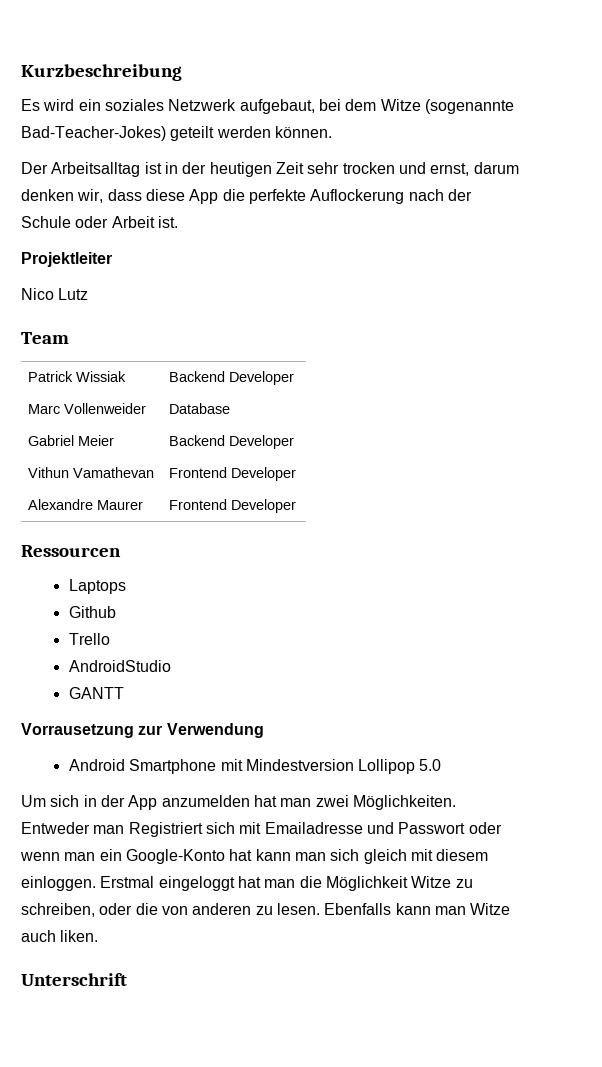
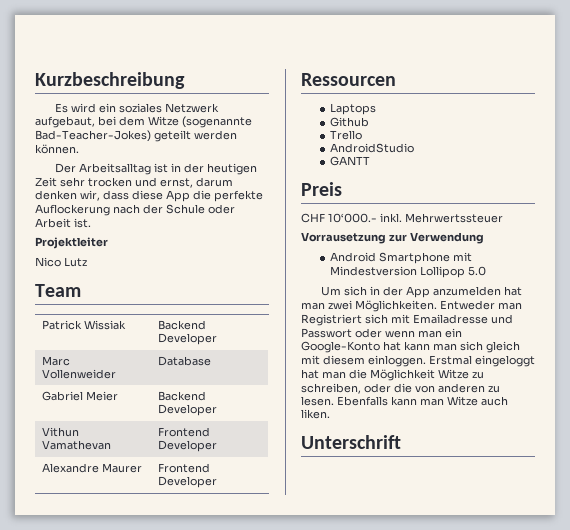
(124, 693) none -> [301,182,342,196] [301,213,503,223] // Preis // CHF 10‘000.- inkl. Mehrwertssteuer

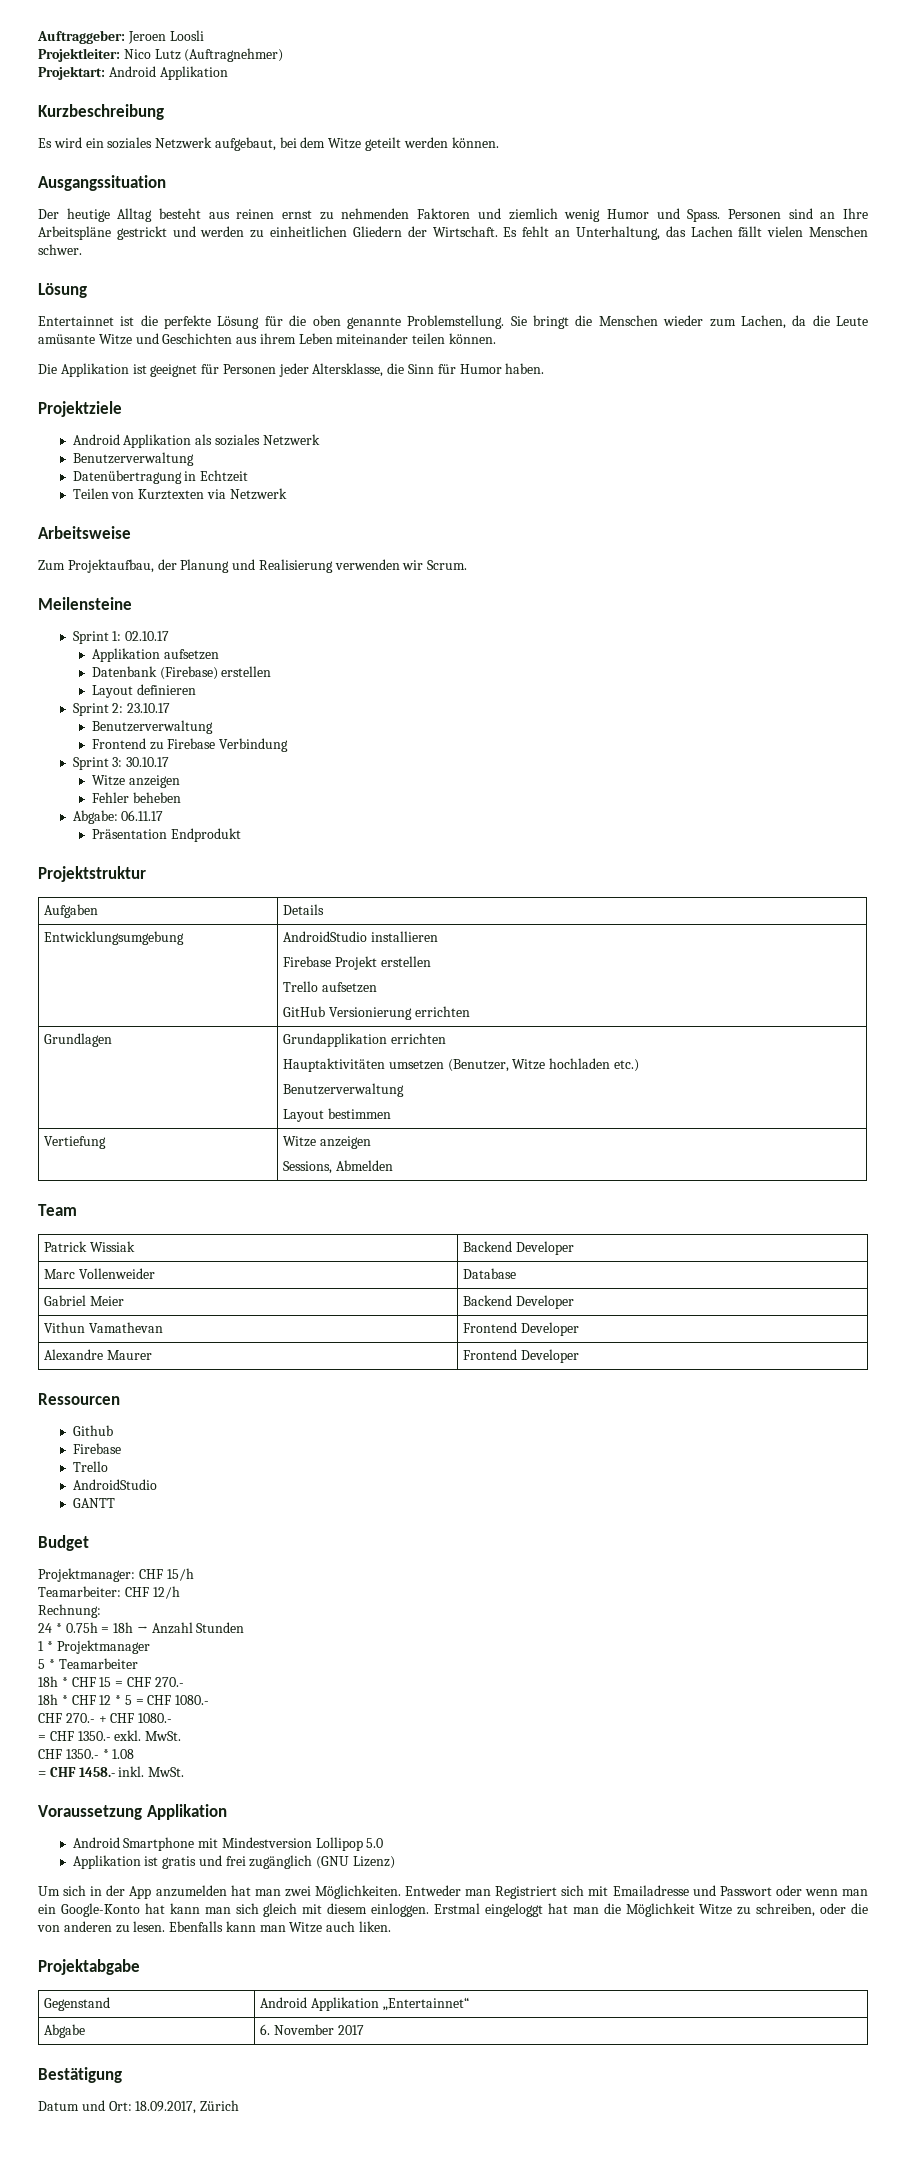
(35, 80) none -> [37,30,204,44] [38,48,284,62] [38,66,228,80] Auftraggeber: Jeroen Loosli // Projektleiter: Nico Lutz (Auftragnehmer) // Projektart: Android Applikation //
[182,116,252,128] [35,130,151,142] (sogenannte Bad-Teacher-Jokes) -> (362, 143) none
(79, 149) none -> [38,175,166,191] // Ausgangssituation
[78,163,257,175] [35,177,233,188] [35,190,263,202] [35,204,235,216] [35,218,91,228] [35,237,108,249] [35,257,87,267] Arbeitsalltag ist in der heutigen Zeit sehr trocken und ernst, darum denken wir, dass diese App die perfekte Auflockerung nach der Schule oder Arbeit ist. // Projektleiter // Nico Lutz -> [66,208,869,222] [38,226,869,240] [38,244,82,255] [38,283,87,298] [38,315,868,329] [38,333,497,345] [38,363,545,377] [38,401,122,417] [72,434,320,448] [72,452,194,466] [72,470,249,484] [72,488,287,500] [38,526,131,539] [38,559,468,573] [38,597,132,610] [72,631,170,644] [91,648,219,662] [91,666,272,680] [91,684,196,698] [72,703,171,716] [91,720,213,734] [91,738,289,752] [72,757,170,770] [91,775,180,788] [91,792,181,803] [72,810,164,824] [91,828,241,842] [38,866,146,882] [44,904,99,918] [283,904,325,915] [44,931,185,945] [283,931,438,942] [283,956,431,970] [283,981,377,993] [283,1006,470,1020] [44,1033,113,1047] [283,1033,446,1047] [283,1058,639,1072] [283,1083,405,1097] [283,1108,391,1122] [44,1136,107,1149] [283,1136,371,1149] [283,1160,393,1174] heutige Alltag besteht aus reinen ernst zu nehmenden Faktoren und ziemlich wenig Humor und Spass. Personen sind an Ihre Arbeitspläne gestrickt und werden zu einheitlichen Gliedern der Wirtschaft. Es fehlt an Unterhaltung, das Lachen fällt vielen Menschen schwer. // Lösung // Entertainnet ist die perfekte Lösung für die oben genannte Problemstellung. Sie bringt die Menschen wieder zum Lachen, da die Leute amüsante Witze und Geschichten aus ihrem Leben miteinander teilen können. // Die Applikation ist geeignet für Personen jeder Altersklasse, die Sinn für Humor haben. // Projektziele // Android Applikation als soziales Netzwerk // Benutzerverwaltung // Datenübertragung in Echtzeit // Teilen von Kurztexten via Netzwerk // Arbeitsweise // Zum Projektaufbau, der Planung und Realisierung verwenden wir Scrum. // Meilensteine // Sprint 1: 02.10.17 // Applikation aufsetzen // Datenbank (Firebase) erstellen // Layout definieren // Sprint 2: 23.10.17 // Benutzerverwaltung // Frontend zu Firebase Verbindung // Sprint 3: 30.10.17 // Witze anzeigen // Fehler beheben // Abgabe: 06.11.17 // Präsentation Endprodukt // Projektstruktur // Aufgaben | Details // Entwicklungsumgebung | AndroidStudio installieren // Firebase Projekt erstellen // Trello aufsetzen // GitHub Versionierung errichten // Grundlagen | Grundapplikation errichten // Hauptaktivitäten umsetzen (Benutzer, Witze hochladen etc.) // Benutzerverwaltung // Layout bestimmen // Vertiefung | Witze anzeigen // Sessions, Abmelden
[329,103,376,115] [329,117,369,127] Laptops // Github -> [72,1425,113,1436] [72,1443,121,1454] Github // Firebase
[301,182,342,196] [301,213,503,223] [301,232,484,244] Preis // CHF 10‘000.- inkl. Mehrwertssteuer // Vorrausetzung zur Verwendung -> [38,1535,89,1551] [38,1568,194,1582] [38,1586,180,1599] [38,1604,101,1618] [38,1622,245,1634] [38,1640,150,1654] [38,1658,138,1669] [38,1676,184,1687] [38,1694,210,1705] [38,1713,173,1723] [38,1730,182,1741] [38,1749,135,1759] [38,1766,185,1777] [38,1804,227,1820] Budget // Projektmanager: CHF 15/h // Teamarbeiter: CHF 12/h // Rechnung: // 24 * 0.75h = 18h → Anzahl Stunden // 1 * Projektmanager // 5 * Teamarbeiter // 18h * CHF 15 = CHF 270.- // 18h * CHF 12 * 5 = CHF 1080.- // CHF 270.- + CHF 1080.- // = CHF 1350.- exkl. MwSt. // CHF 1350.- * 1.08 // = CHF 1458.- inkl. MwSt. // Voraussetzung Applikation
(486, 271) none -> [72,1855,396,1869] // Applikation ist gratis und frei zugänglich (GNU Lizenz)
[301,435,401,449] Unterschrift -> [38,1959,140,1975] [44,1997,111,2011] [260,1997,469,2011] [44,2024,86,2038] [260,2024,364,2035] [38,2067,122,2083] [38,2100,240,2114] Projektabgabe // Gegenstand | Android Applikation „Entertainnet“ // Abgabe | 6. November 2017 // Bestätigung // Datum und Ort: 18.09.2017, Zürich

